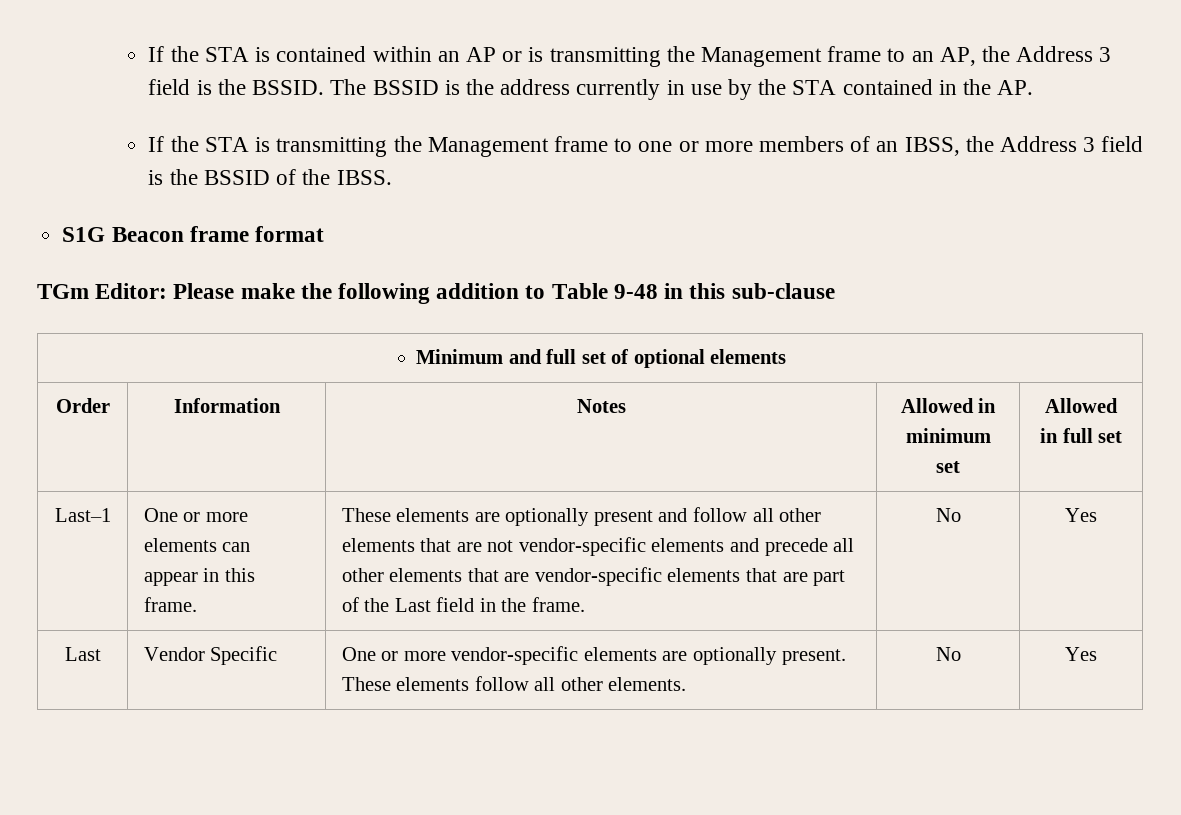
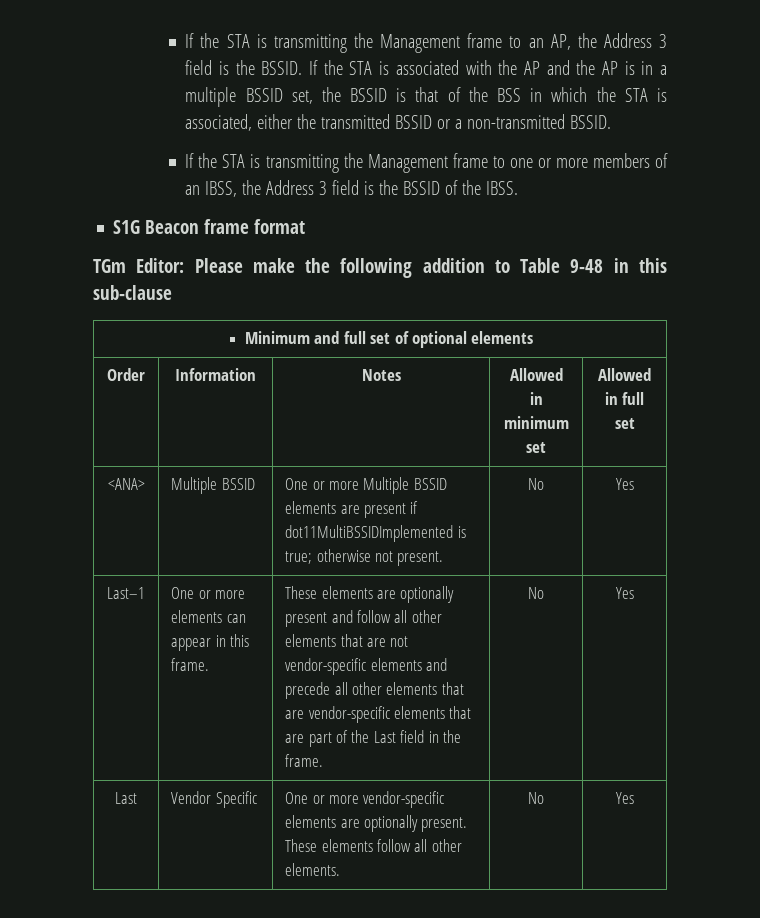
[148,46,544,62] If the STA is contained within an AP or is -> [185,33,267,48] If the STA is
[330,79,1034,100] The BSSID is the address currently in use by the STA contained in the AP. -> [309,60,668,75] [185,87,667,107] [185,114,612,131] If the STA is associated with the AP and the AP is in a multiple BSSID set, the BSSID is that of the BSS in which the STA is associated, either the transmitted BSSID or a non-transmitted BSSID.
(1123, 437) none -> [107,478,145,490] [171,477,255,494] [285,477,447,494] [285,501,419,518] [285,525,466,542] [285,549,444,566] [528,478,544,490] [615,478,634,490] // <ANA> | Multiple BSSID | One or more Multiple BSSID elements are present if dot11MultiBSSIDImplemented is true; otherwise not present. | No | Yes

